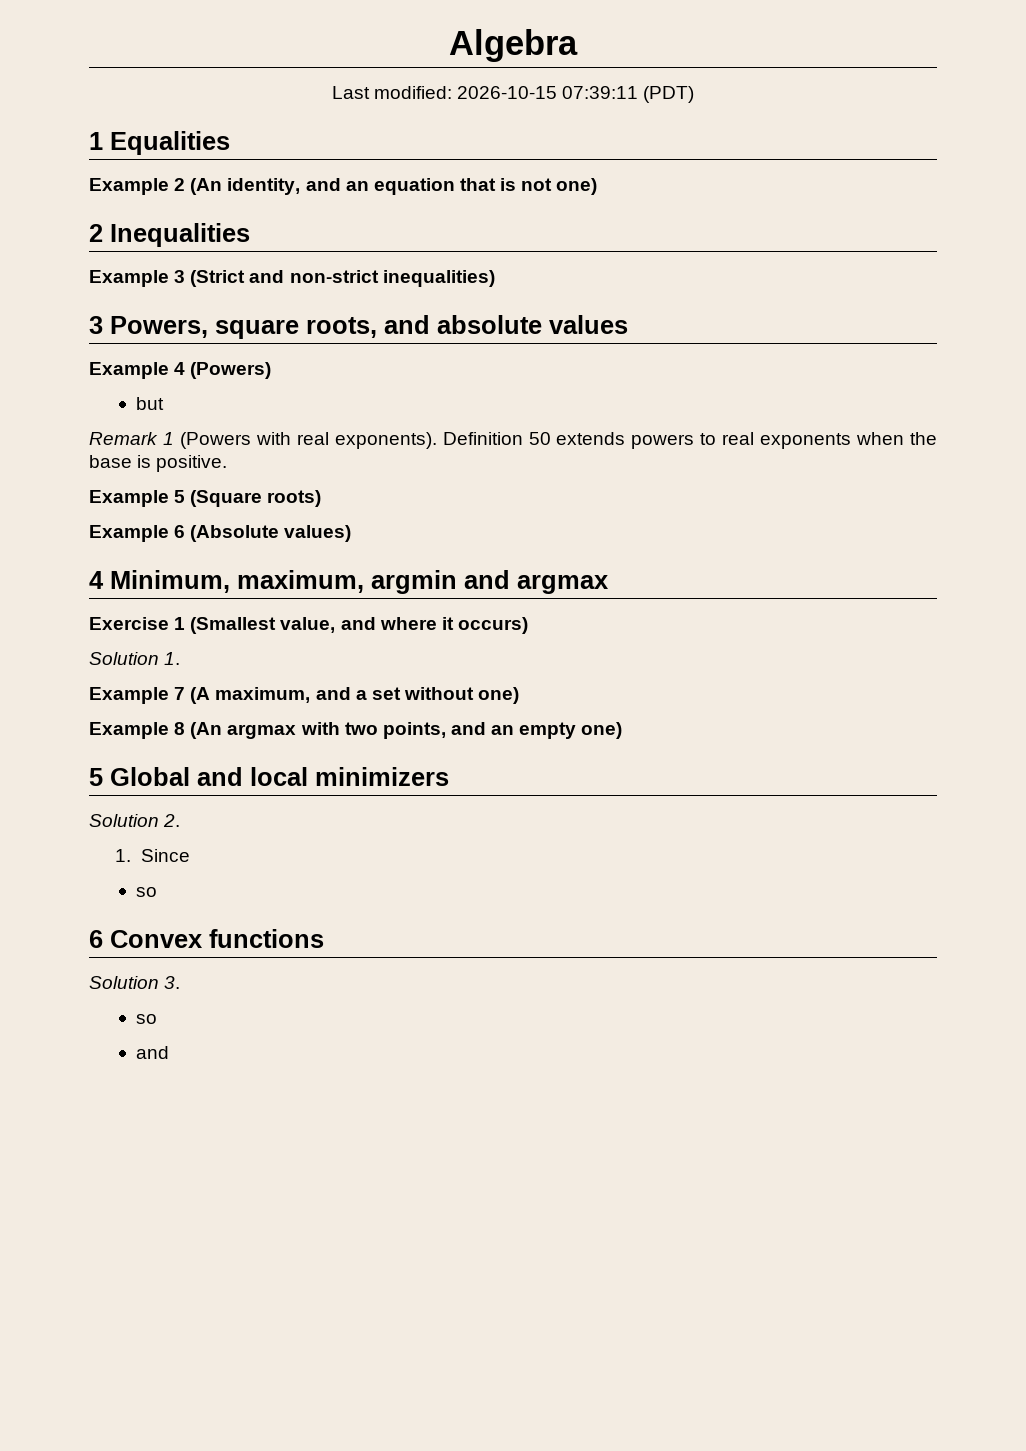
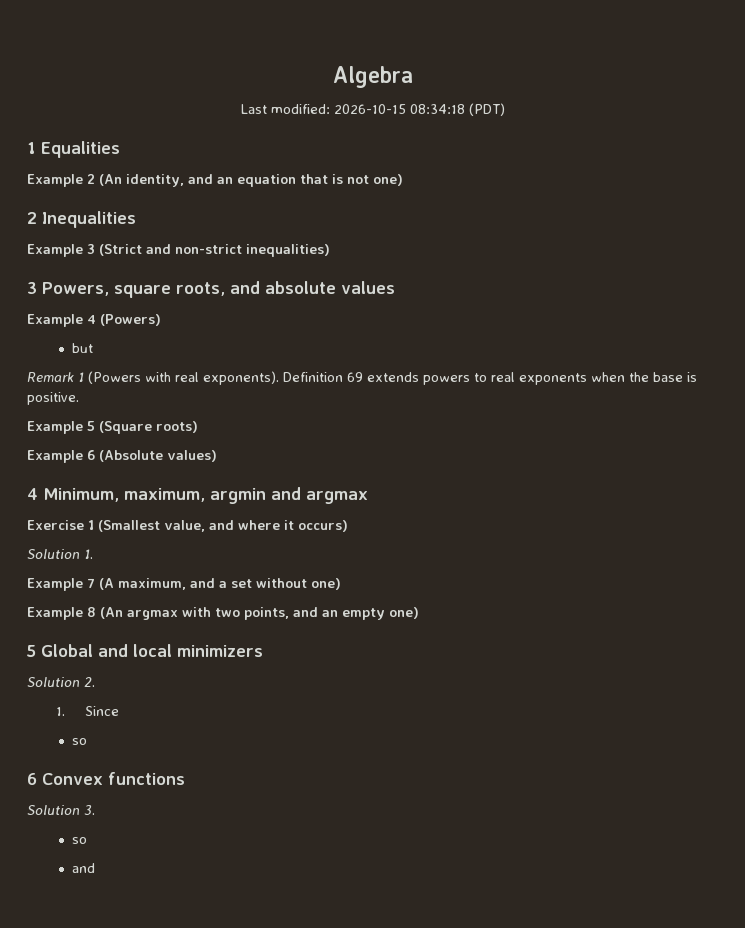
[562,86,639,99] 07:39:11 -> [409,104,465,114] 08:34:18
[528,432,551,445] 50 -> [347,372,363,382] 69

